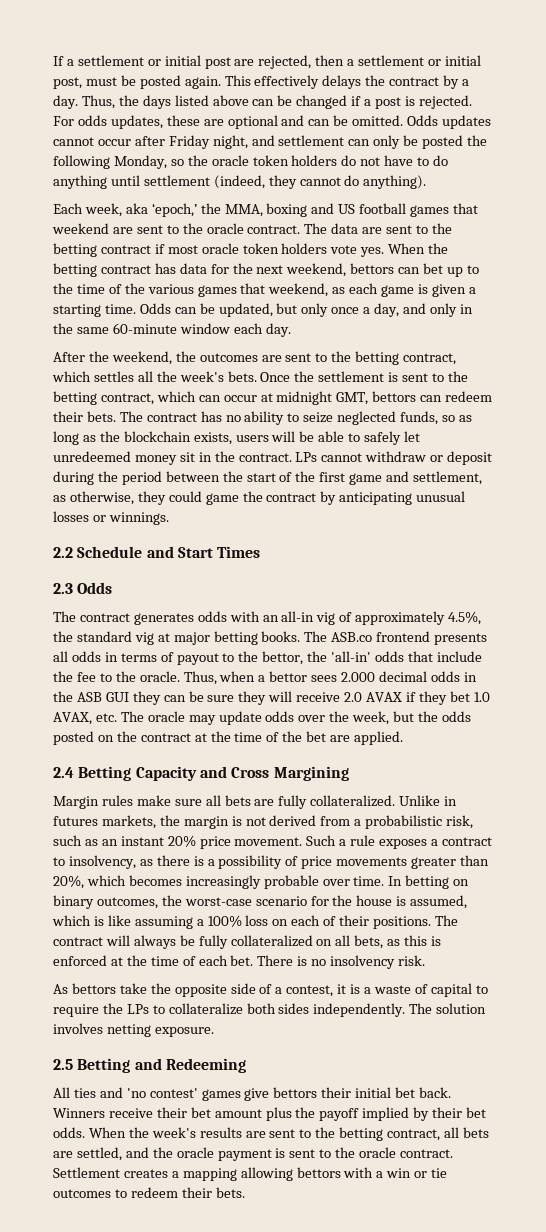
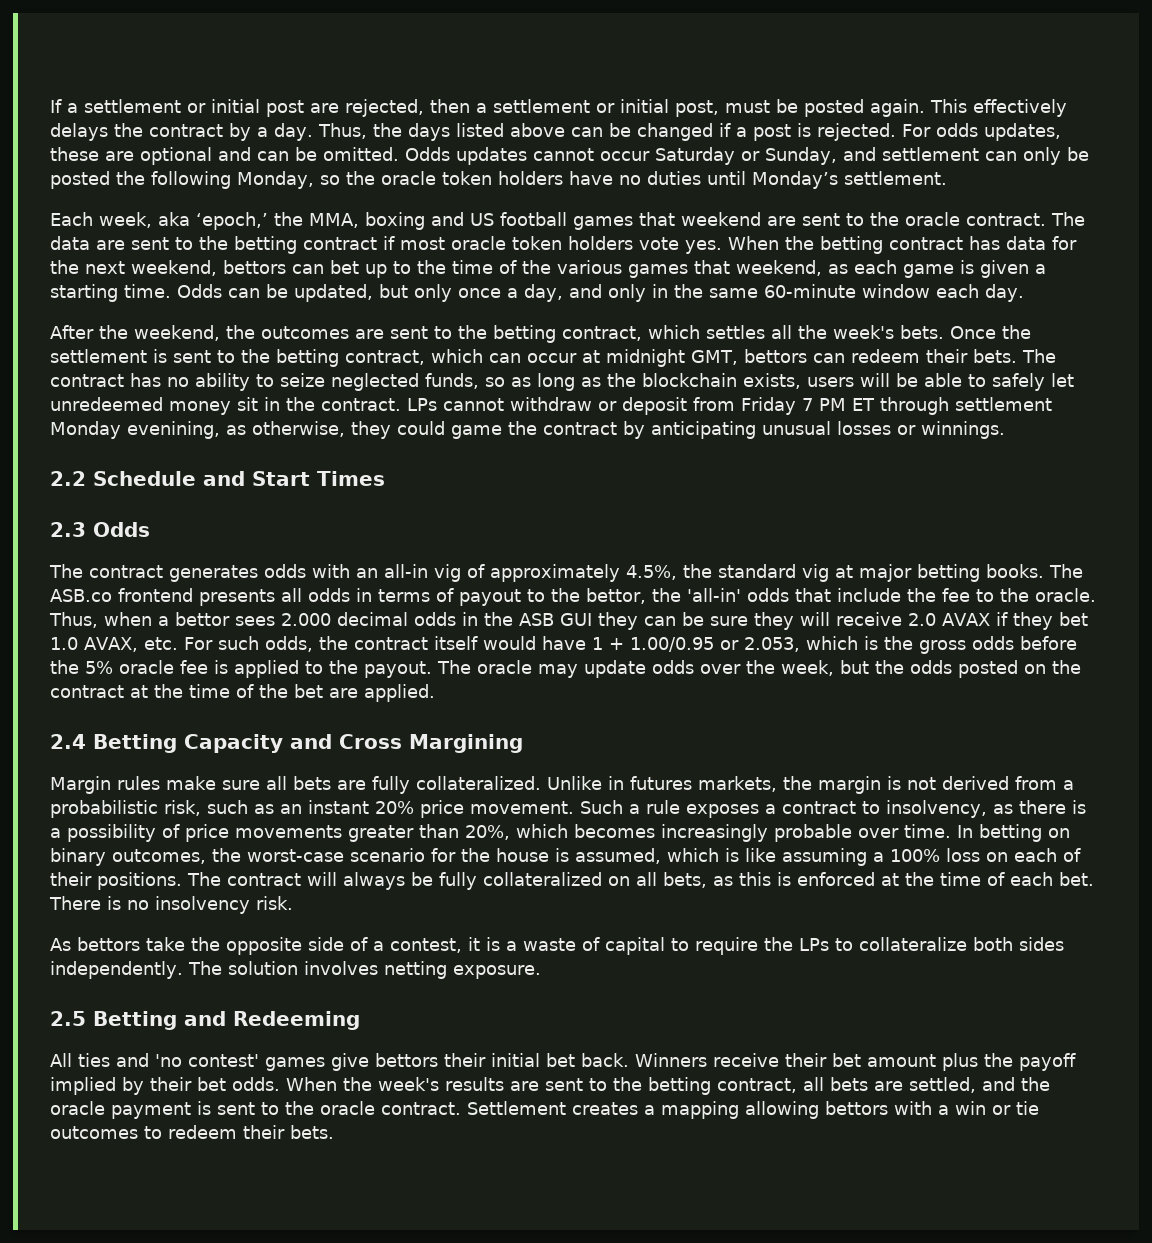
[134,135,248,149] after Friday night, -> [655,147,837,165] Saturday or Sunday,
[341,155,449,166] [53,175,427,189] do not have to do anything until settlement (indeed, they cannot do anything). -> [569,171,947,189] have no duties until Monday’s settlement.
[53,471,483,485] during the period between the start of the first game and settlement, -> [693,397,1052,415] [50,421,220,439] from Friday 7 PM ET through settlement Monday evenining,
(117, 717) none -> [183,636,1077,654] [50,660,432,678] For such odds, the contract itself would have 1 + 1.00/0.95 or 2.053, which is the gross odds before the 5% oracle fee is applied to the payout.

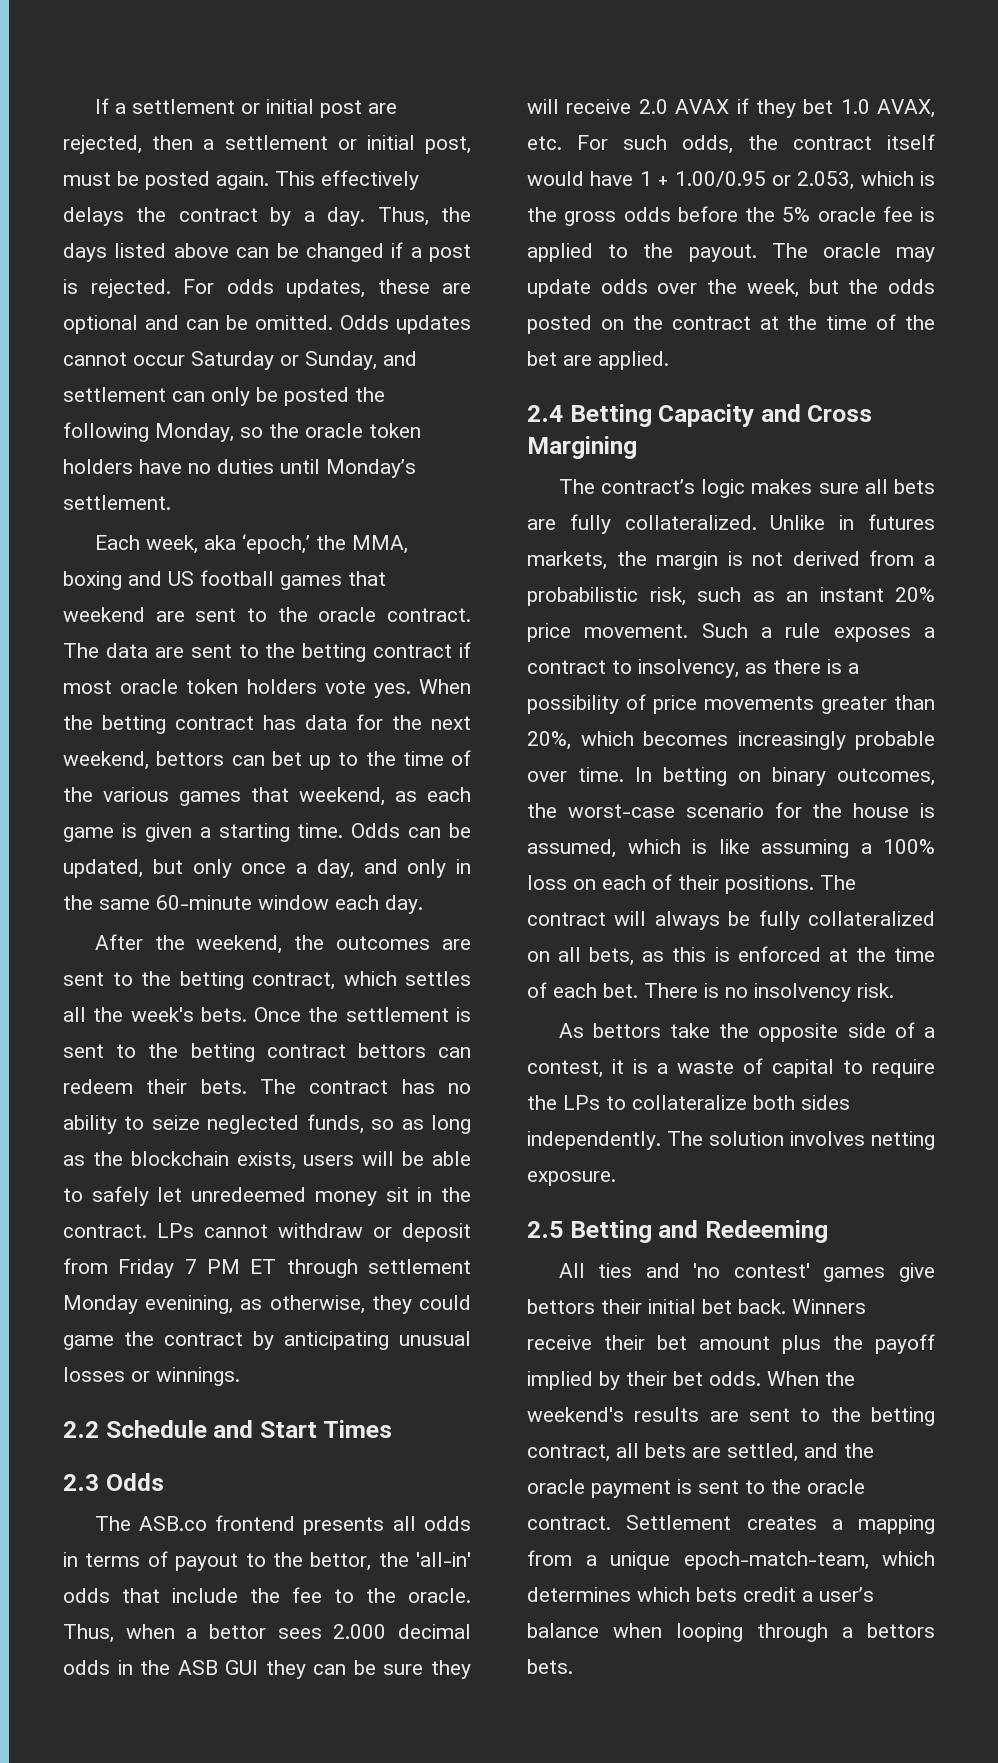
[345,349,738,367] contract, which can occur at midnight GMT, -> [266,1044,346,1058] contract
[89,564,1083,582] contract generates odds with an all-in vig of approximately 4.5%, the standard vig at major betting books. The -> (131, 1523) none
[50,776,216,794] Margin rules make -> [558,479,813,498] The contract’s logic makes
[378,1077,439,1091] week's -> [527,1407,624,1422] weekend's
[745,1101,1039,1119] [50,1125,285,1139] allowing bettors with a win or tie outcomes to redeem their -> [527,1550,935,1570] [527,1587,874,1602] [527,1623,935,1642] from a unique epoch-match-team, which determines which bets credit a user’s balance when looping through a bettors

